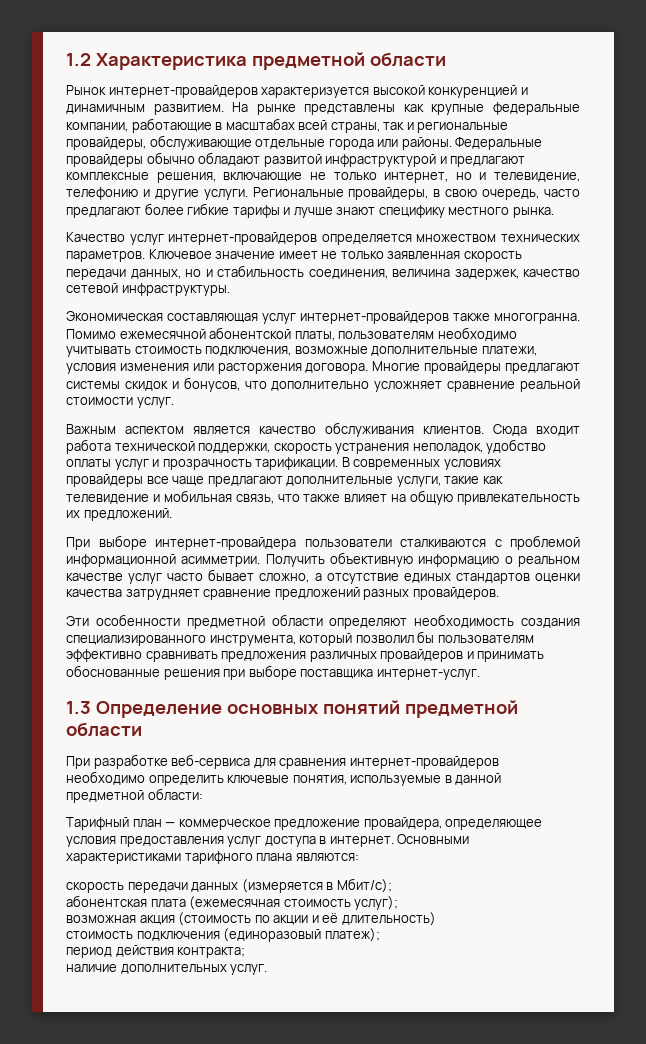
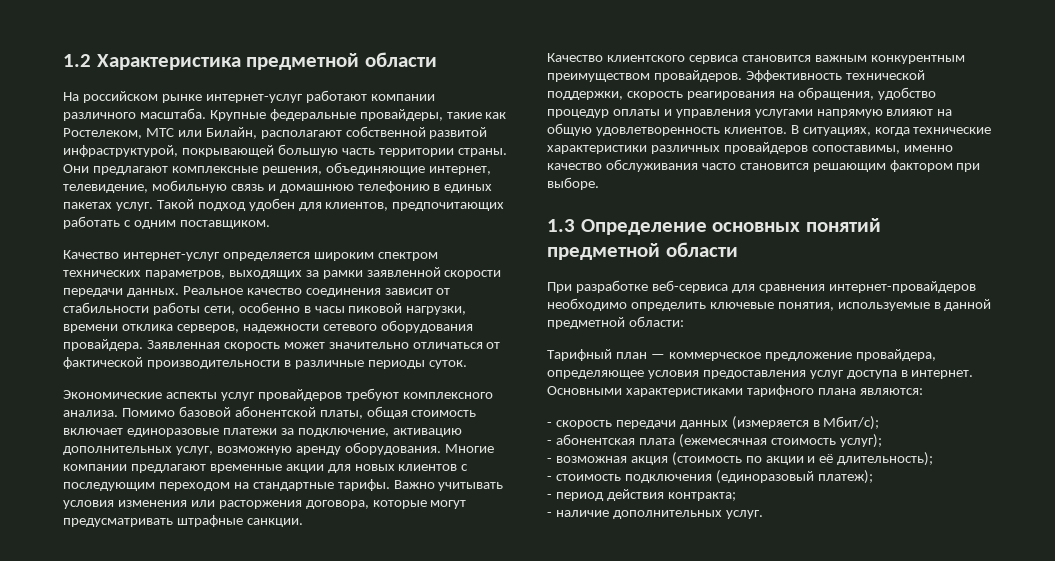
[66,85,528,98] [66,102,580,115] [66,118,509,133] [66,135,543,150] [66,152,526,167] [66,172,580,183] [66,187,581,200] [66,203,554,218] [66,232,580,245] [66,249,522,262] [66,265,580,280] [66,283,230,296] [66,311,580,324] [66,327,517,341] [66,346,537,357] [66,361,580,374] [66,377,580,392] [66,397,174,408] [66,422,580,437] [66,439,547,454] [66,457,501,470] [66,474,503,487] [66,490,581,505] [66,508,172,521] [66,535,580,550] [66,552,580,567] [66,569,580,584] [66,587,499,600] [66,614,580,629] [66,631,534,646] [66,649,545,662] [66,665,480,680] Рынок интернет-провайдеров характеризуется высокой конкуренцией и динамичным развитием. На рынке представлены как крупные федеральные компании, работающие в масштабах всей страны, так и региональные провайдеры, обслуживающие отдельные города или районы. Федеральные провайдеры обычно обладают развитой инфраструктурой и предлагают комплексные решения, включающие не только интернет, но и телевидение, телефонию и другие услуги. Региональные провайдеры, в свою очередь, часто предлагают более гибкие тарифы и лучше знают специфику местного рынка. // Качество услуг интернет-провайдеров определяется множеством технических параметров. Ключевое значение имеет не только заявленная скорость передачи данных, но и стабильность соединения, величина задержек, качество сетевой инфраструктуры. // Экономическая составляющая услуг интернет-провайдеров также многогранна. Помимо ежемесячной абонентской платы, пользователям необходимо учитывать стоимость подключения, возможные дополнительные платежи, условия изменения или расторжения договора. Многие провайдеры предлагают системы скидок и бонусов, что дополнительно усложняет сравнение реальной стоимости услуг. // Важным аспектом является качество обслуживания клиентов. Сюда входит работа технической поддержки, скорость устранения неполадок, удобство оплаты услуг и прозрачность тарификации. В современных условиях провайдеры все чаще предлагают дополнительные услуги, такие как телевидение и мобильная связь, что также влияет на общую привлекательность их предложений. // При выборе интернет-провайдера пользователи сталкиваются с проблемой информационной асимметрии. Получить объективную информацию о реальном качестве услуг часто бывает сложно, а отсутствие единых стандартов оценки качества затрудняет сравнение предложений разных провайдеров. // Эти особенности предметной области определяют необходимость создания специализированного инструмента, который позволил бы пользователям эффективно сравнивать предложения различных провайдеров и принимать обоснованные решения при выборе поставщика интернет-услуг. -> [63,90,435,103] [63,108,507,121] [63,126,488,139] [63,144,507,157] [63,162,491,175] [63,180,493,193] [63,198,505,211] [63,216,270,229] [63,250,438,261] [63,267,502,279] [63,286,451,297] [63,302,467,315] [63,320,473,333] [63,339,501,351] [63,357,467,369] [63,388,493,401] [63,406,477,419] [63,428,462,437] [63,442,494,455] [63,464,469,473] [63,479,504,491] [63,500,467,509] [63,515,303,527] [547,53,965,64] [547,70,925,82] [547,87,936,100] [547,109,953,118] [547,123,992,136] [547,142,953,154] [547,159,981,172] [547,177,599,190] На российском рынке интернет-услуг работают компании различного масштаба. Крупные федеральные провайдеры, такие как Ростелеком, МТС или Билайн, располагают собственной развитой инфраструктурой, покрывающей большую часть территории страны. Они предлагают комплексные решения, объединяющие интернет, телевидение, мобильную связь и домашнюю телефонию в единых пакетах услуг. Такой подход удобен для клиентов, предпочитающих работать с одним поставщиком. // Качество интернет-услуг определяется широким спектром технических параметров, выходящих за рамки заявленной скорости передачи данных. Реальное качество соединения зависит от стабильности работы сети, особенно в часы пиковой нагрузки, времени отклика серверов, надежности сетевого оборудования провайдера. Заявленная скорость может значительно отличаться от фактической производительности в различные периоды суток. // Экономические аспекты услуг провайдеров требуют комплексного анализа. Помимо базовой абонентской платы, общая стоимость включает единоразовые платежи за подключение, активацию дополнительных услуг, возможную аренду оборудования. Многие компании предлагают временные акции для новых клиентов с последующим переходом на стандартные тарифы. Важно учитывать условия изменения или расторжения договора, которые могут предусматривать штрафные санкции. // Качество клиентского сервиса становится важным конкурентным преимуществом провайдеров. Эффективность технической поддержки, скорость реагирования на обращения, удобство процедур оплаты и управления услугами напрямую влияют на общую удовлетворенность клиентов. В ситуациях, когда технические характеристики различных провайдеров сопоставимы, именно качество обслуживания часто становится решающим фактором при выборе.
(359, 857) none -> [547,422,552,427] -
(392, 885) none -> [547,440,552,445] -
(399, 903) none -> [547,458,552,463] -
[341,912,436,926] длительность) // -> [837,452,934,466] [547,476,552,481] длительность); // -
(380, 935) none -> [547,494,552,499] -
(246, 952) none -> [547,512,552,517] -

